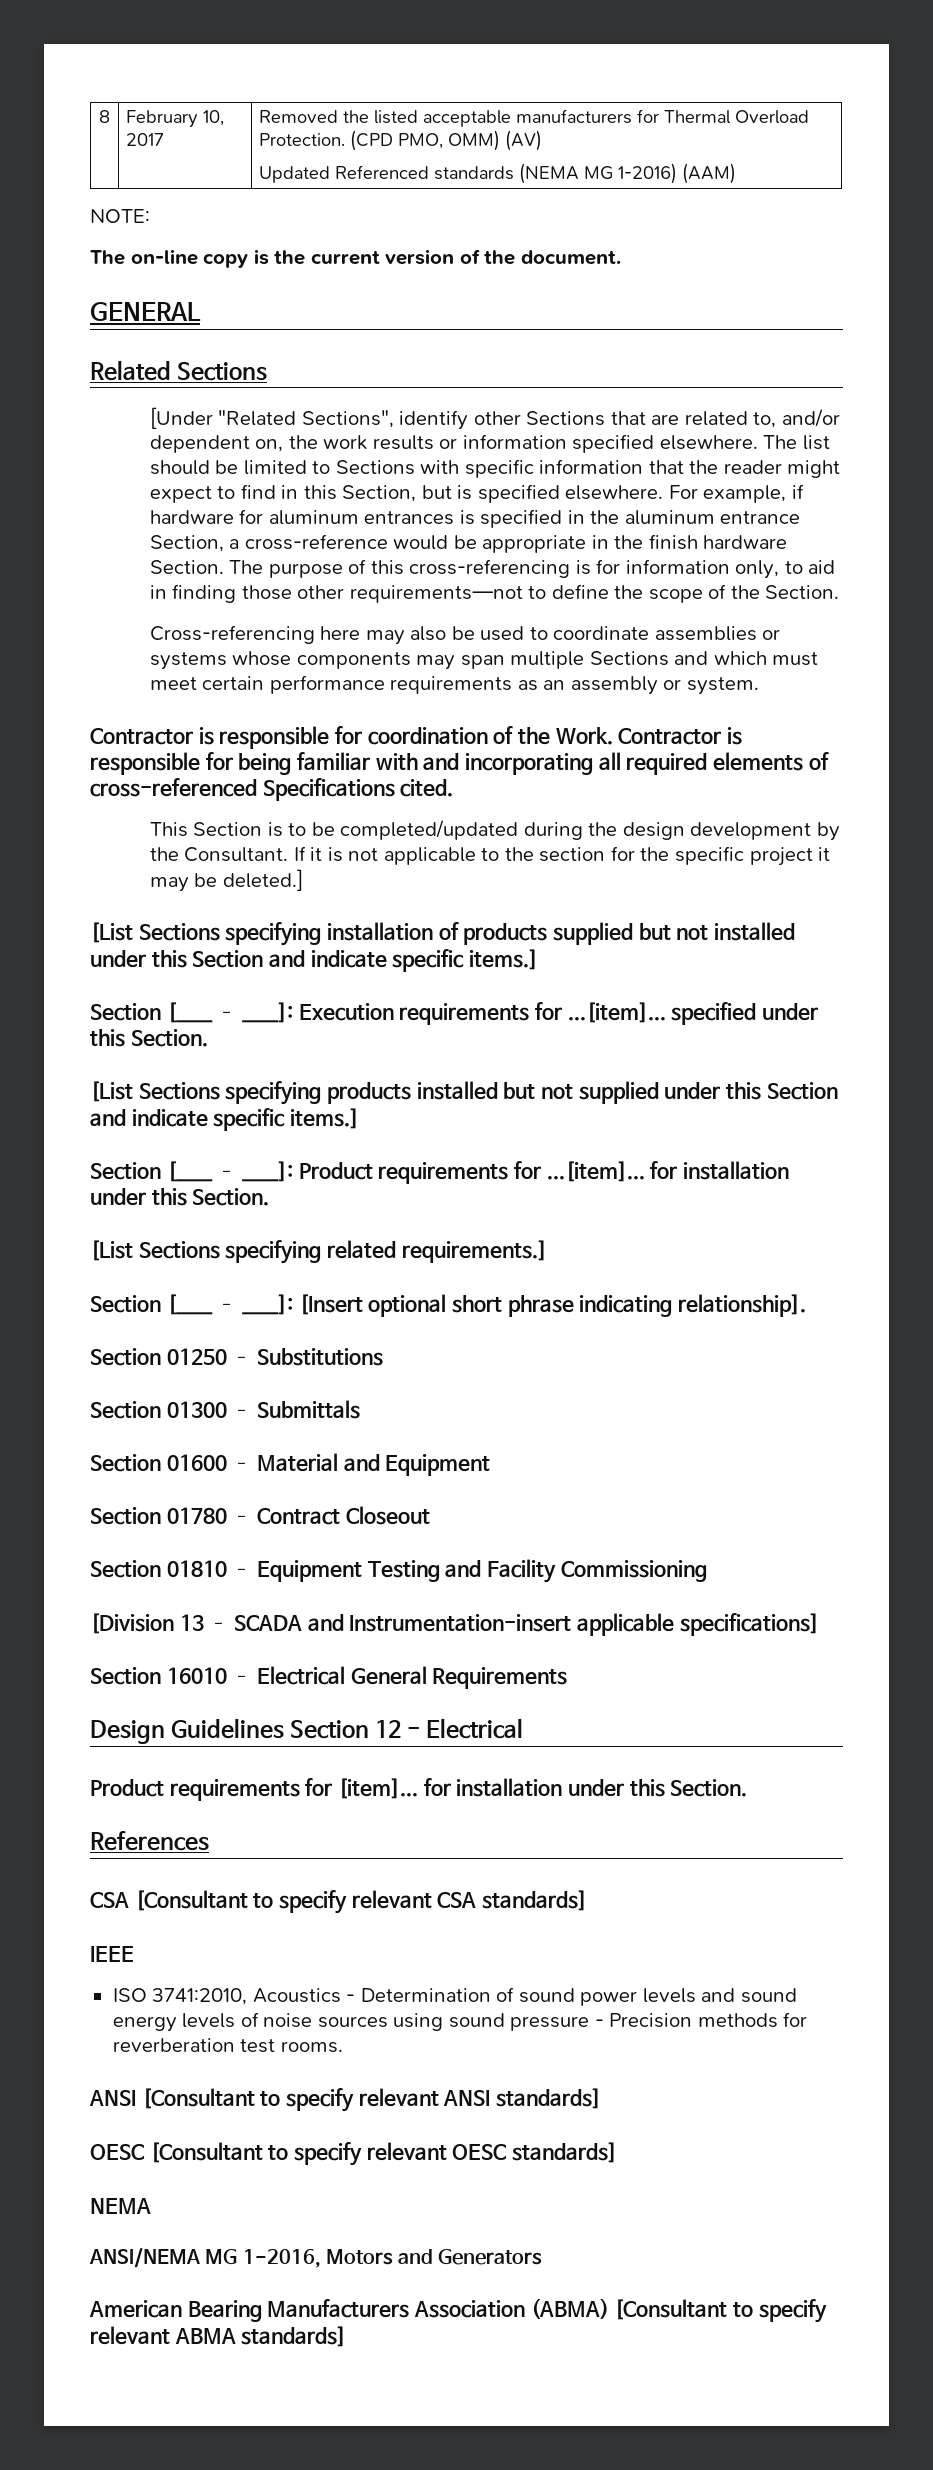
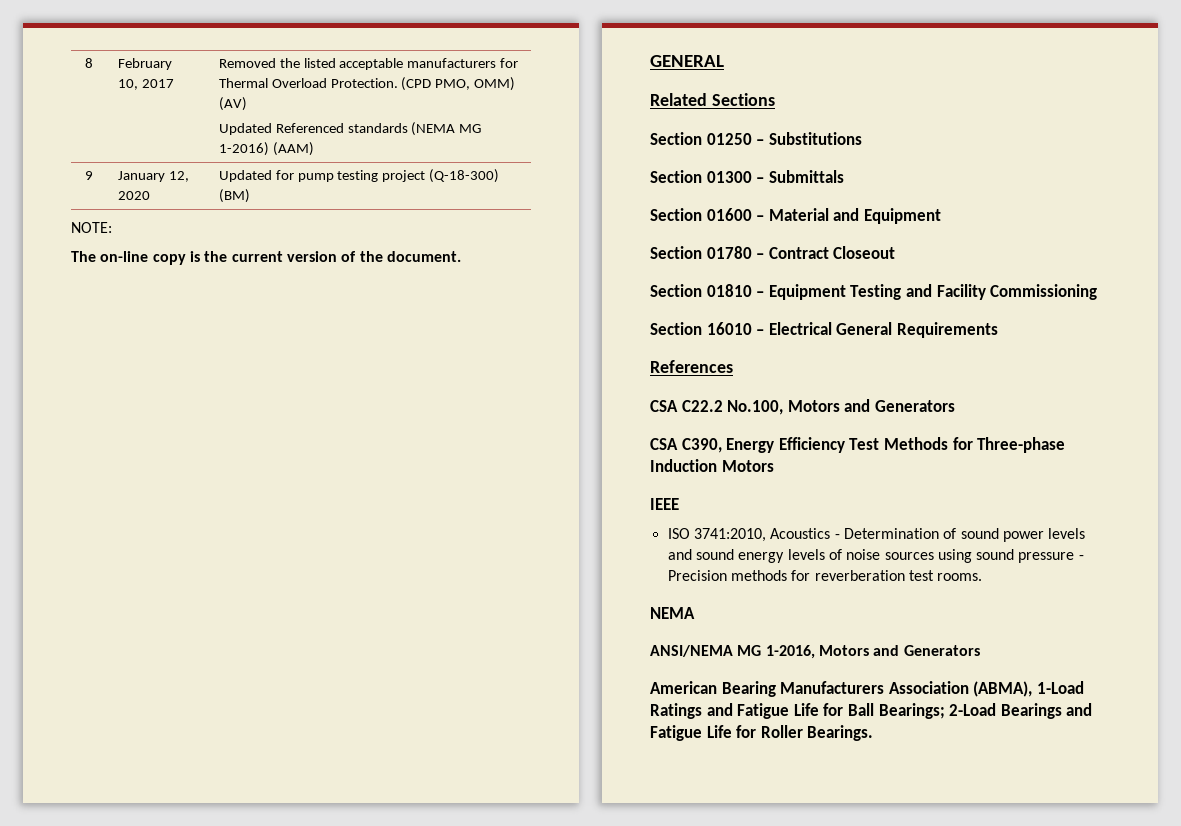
(737, 173) none -> [84,171,93,180] [117,171,189,182] [117,191,150,200] [218,169,500,183] [218,189,250,203] // 9 | January 12, 2020 | Updated for pump testing project (Q-18-300) (BM)
[149,407,840,430] [149,434,830,453] [149,459,841,478] [149,484,804,503] [149,509,801,528] [149,534,788,553] [149,559,836,579] [149,584,840,603] [149,625,781,645] [149,651,819,670] [149,675,759,695] [90,726,742,749] [90,752,829,775] [90,778,454,801] [149,820,840,841] [149,846,831,866] [149,869,303,892] [90,922,795,946] [90,949,538,972] [90,1002,818,1025] [90,1029,208,1047] [90,1081,838,1105] [90,1108,359,1131] [90,1161,789,1184] [90,1188,270,1206] [90,1240,547,1264] [90,1294,806,1317] // [Under "Related Sections", identify other Sections that are related to, and/or dependent on, the work results or information specified elsewhere. The list should be limited to Sections with specific information that the reader might expect to find in this Section, but is specified elsewhere. For example, if hardware for aluminum entrances is specified in the aluminum entrance Section, a cross-reference would be appropriate in the finish hardware Section. The purpose of this cross-referencing is for information only, to aid in finding those other requirements—not to define the scope of the Section. // Cross-referencing here may also be used to coordinate assemblies or systems whose components may span multiple Sections and which must meet certain performance requirements as an assembly or system. // Contractor is responsible for coordination of the Work. Contractor is responsible for being familiar with and incorporating all required elements of cross-referenced Specifications cited. // This Section is to be completed/updated during the design development by the Consultant. If it is not applicable to the section for the specific project it may be deleted.] // [List Sections specifying installation of products supplied but not installed under this Section and indicate specific items.] // Section [____ – ____]: Execution requirements for ...[item]... specified under this Section. // [List Sections specifying products installed but not supplied under this Section and indicate specific items.] // Section [____ – ____]: Product requirements for ...[item]... for installation under this Section. // [List Sections specifying related requirements.] // Section [____ – ____]: [Insert optional short phrase indicating relationship]. -> (775, 99) none
[90,1613,819,1636] // [Division 13 – SCADA and Instrumentation-insert applicable specifications] -> (1098, 292) none
[90,1718,524,1744] [90,1778,748,1801] [90,1831,209,1851] [90,1890,587,1914] Design Guidelines Section 12 - Electrical // Product requirements for [item]... for installation under this Section. // References // CSA [Consultant to specify relevant CSA standards] -> [650,360,733,373] [650,399,955,415] [650,437,1066,453] [650,459,774,472] References // CSA C22.2 No.100, Motors and Generators // CSA C390, Energy Efficiency Test Methods for Three-phase Induction Motors
[89,2088,601,2112] [90,2142,617,2166] // ANSI [Consultant to specify relevant ANSI standards] // OESC [Consultant to specify relevant OESC standards] -> (983, 577) none
[530,2298,827,2323] [90,2326,347,2347] (ABMA) [Consultant to specify relevant ABMA standards] -> [973,681,1084,697] [650,703,1093,719] [650,725,874,741] (ABMA), 1-Load Ratings and Fatigue Life for Ball Bearings; 2-Load Bearings and Fatigue Life for Roller Bearings.

